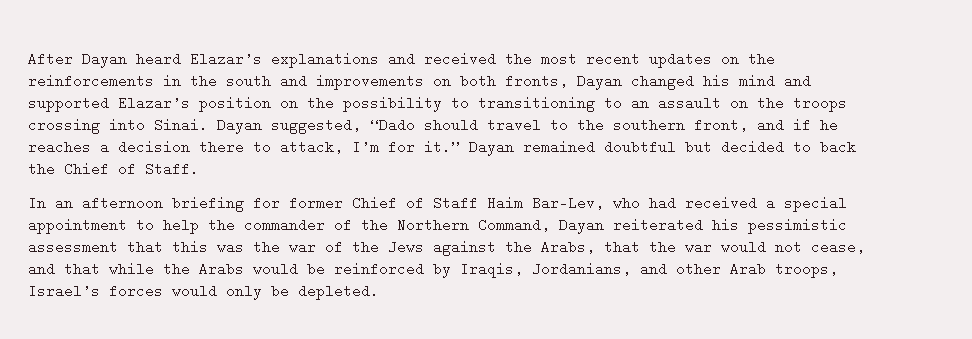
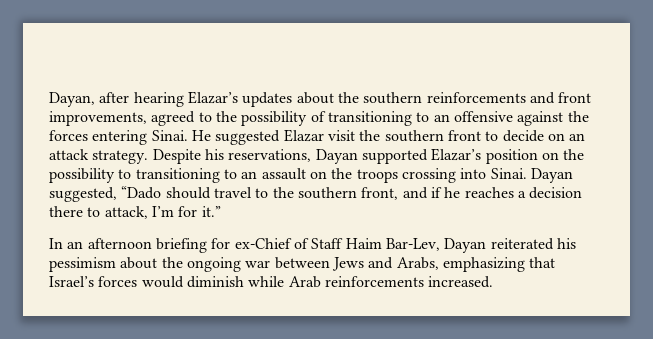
[28,52,775,68] [28,74,811,90] After Dayan heard Elazar’s explanations and received the most recent updates on the reinforcements in the south and improvements on both fronts, Dayan changed his mind and -> [49,91,592,107] [49,111,589,126] [49,129,586,145] [49,149,358,164] Dayan, after hearing Elazar’s updates about the southern reinforcements and front improvements, agreed to the possibility of transitioning to an offensive against the forces entering Sinai. He suggested Elazar visit the southern front to decide on an attack strategy. Despite his reservations, Dayan
[469,140,856,156] [28,162,199,176] Dayan remained doubtful but decided to back the Chief of Staff. -> (221, 211) none
[289,196,397,210] former Chief -> [234,238,292,249] ex-Chief
[613,196,847,212] [28,218,847,234] [28,240,865,256] [28,262,838,278] [28,284,379,300] who had received a special appointment to help the commander of the Northern Command, Dayan reiterated his pessimistic assessment that this was the war of the Jews against the Arabs, that the war would not cease, and that while the Arabs would be reinforced by Iraqis, Jordanians, and other Arab troops, Israel’s forces would only be depleted. -> [444,238,576,253] [49,257,556,272] [49,276,494,288] Dayan reiterated his pessimism about the ongoing war between Jews and Arabs, emphasizing that Israel’s forces would diminish while Arab reinforcements increased.

